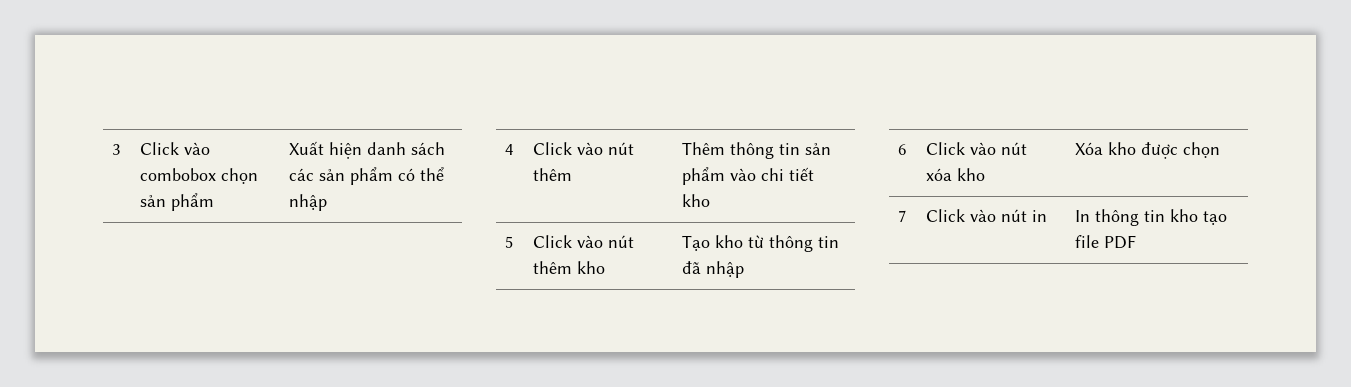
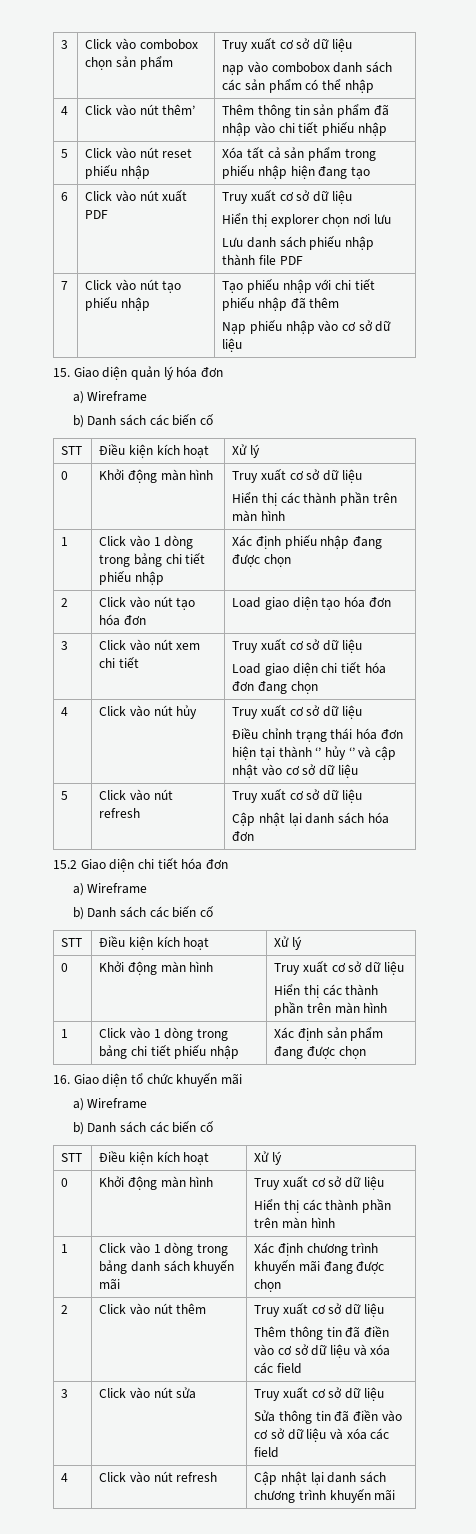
[289,141,363,159] Xuất hiện -> [222,38,352,52] [222,61,330,75] Truy xuất cơ sở dữ liệu // nạp vào combobox
[533,168,573,181] thêm -> [162,104,196,115] thêm’
(726, 176) none -> [373,104,389,116] [222,122,252,136] đã nhập
[682,194,711,207] [505,236,514,248] [533,235,635,248] [533,261,606,274] [682,235,840,252] [682,261,745,278] [898,144,907,155] [926,142,1028,155] [926,168,986,181] [1075,142,1221,159] [898,210,907,222] [926,209,1048,222] [1075,209,1228,226] [1075,235,1137,249] kho // 5 | Click vào nút thêm kho | Tạo kho từ thông tin đã nhập // 6 | Click vào nút xóa kho | Xóa kho được chọn // 7 | Click vào nút in | In thông tin kho tạo file PDF -> [321,122,387,136] [61,149,69,158] [85,147,193,159] [85,165,150,179] [222,147,376,161] [222,165,370,179] [61,192,69,201] [85,190,188,202] [85,210,109,219] [222,190,352,204] [222,213,391,227] [222,236,374,250] [222,254,303,266] [61,281,69,290] [85,279,182,293] [85,297,150,311] [222,279,375,293] [222,297,340,311] [222,320,392,334] [222,338,243,352] [53,366,223,380] [72,391,148,404] [72,414,213,428] [61,446,83,455] [99,444,210,458] [232,444,260,458] [61,471,69,480] [99,469,214,483] [232,469,362,483] [232,492,397,506] [232,510,285,522] [61,537,69,546] [99,535,194,549] [99,553,206,567] [99,571,164,585] [232,535,382,549] [232,554,291,567] [61,598,69,607] [99,596,196,610] [99,614,146,626] [232,596,391,610] [61,641,69,650] [99,639,201,651] [99,657,139,668] [232,639,362,653] [232,662,386,676] [232,681,318,694] [61,707,69,716] [99,705,198,719] [232,705,362,719] [232,728,403,742] [232,746,396,760] [232,764,358,778] [61,791,69,800] [99,789,173,801] [99,808,141,818] [232,789,362,803] [232,812,389,826] [232,831,255,841] [53,858,228,872] [72,883,148,896] [72,906,213,920] [61,938,83,947] [99,936,210,950] [274,936,302,950] [61,963,69,972] [99,961,214,975] [274,961,404,975] [274,984,379,998] [274,1002,388,1016] [61,1029,69,1038] [99,1027,228,1041] [99,1045,239,1059] [274,1027,384,1041] [274,1046,366,1059] [53,1073,242,1087] [72,1098,148,1111] [72,1121,213,1135] [61,1153,83,1162] [99,1151,210,1165] [254,1151,282,1165] [61,1178,69,1187] [99,1176,214,1190] [254,1176,384,1190] [254,1199,391,1213] [254,1217,335,1229] [61,1244,69,1253] [99,1242,228,1256] [99,1260,235,1274] [99,1278,121,1290] [254,1242,379,1256] [254,1260,385,1274] [254,1279,282,1292] [61,1305,69,1314] [99,1303,207,1315] [254,1303,384,1317] [254,1326,389,1340] [254,1344,391,1358] [254,1362,302,1374] [61,1389,69,1398] [99,1387,197,1399] [254,1387,384,1401] [254,1410,402,1424] [254,1428,390,1442] [254,1447,280,1458] [61,1473,69,1482] [99,1471,218,1483] [254,1471,386,1485] [254,1489,396,1503] phiếu nhập // 5 | Click vào nút reset phiếu nhập | Xóa tất cả sản phẩm trong phiếu nhập hiện đang tạo // 6 | Click vào nút xuất PDF | Truy xuất cơ sở dữ liệu // Hiển thị explorer chọn nơi lưu // Lưu danh sách phiếu nhập thành file PDF // 7 | Click vào nút tạo phiếu nhập | Tạo phiếu nhập với chi tiết phiếu nhập đã thêm // Nạp phiếu nhập vào cơ sở dữ liệu // 15. Giao diện quản lý hóa đơn // a) Wireframe // b) Danh sách các biến cố // STT | Điều kiện kích hoạt | Xử lý // 0 | Khởi động màn hình | Truy xuất cơ sở dữ liệu // Hiển thị các thành phần trên màn hình // 1 | Click vào 1 dòng trong bảng chi tiết phiếu nhập | Xác định phiếu nhập đang được chọn // 2 | Click vào nút tạo hóa đơn | Load giao diện tạo hóa đơn // 3 | Click vào nút xem chi tiết | Truy xuất cơ sở dữ liệu // Load giao diện chi tiết hóa đơn đang chọn // 4 | Click vào nút hủy | Truy xuất cơ sở dữ liệu // Điều chỉnh trạng thái hóa đơn hiện tại thành ‘’ hủy ‘’ và cập nhật vào cơ sở dữ liệu // 5 | Click vào nút refresh | Truy xuất cơ sở dữ liệu // Cập nhật lại danh sách hóa đơn // 15.2 Giao diện chi tiết hóa đơn // a) Wireframe // b) Danh sách các biến cố // STT | Điều kiện kích hoạt | Xử lý // 0 | Khởi động màn hình | Truy xuất cơ sở dữ liệu // Hiển thị các thành phần trên màn hình // 1 | Click vào 1 dòng trong bảng chi tiết phiếu nhập | Xác định sản phẩm đang được chọn // 16. Giao diện tổ chức khuyến mãi // a) Wireframe // b) Danh sách các biến cố // STT | Điều kiện kích hoạt | Xử lý // 0 | Khởi động màn hình | Truy xuất cơ sở dữ liệu // Hiển thị các thành phần trên màn hình // 1 | Click vào 1 dòng trong bảng danh sách khuyến mãi | Xác định chương trình khuyến mãi đang được chọn // 2 | Click vào nút thêm | Truy xuất cơ sở dữ liệu // Thêm thông tin đã điền vào cơ sở dữ liệu và xóa các field // 3 | Click vào nút sửa | Truy xuất cơ sở dữ liệu // Sửa thông tin đã điền vào cơ sở dữ liệu và xóa các field // 4 | Click vào nút refresh | Cập nhật lại danh sách chương trình khuyến mãi

